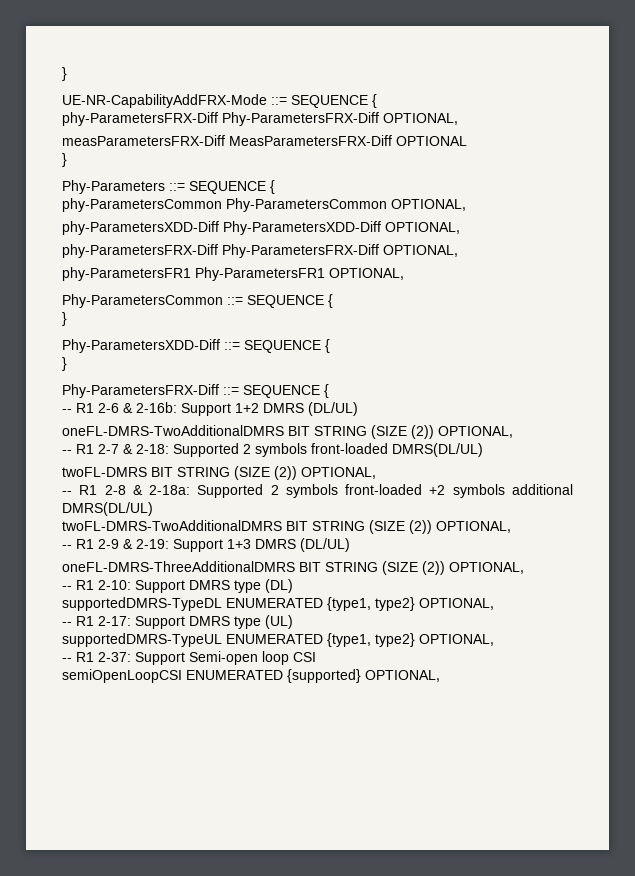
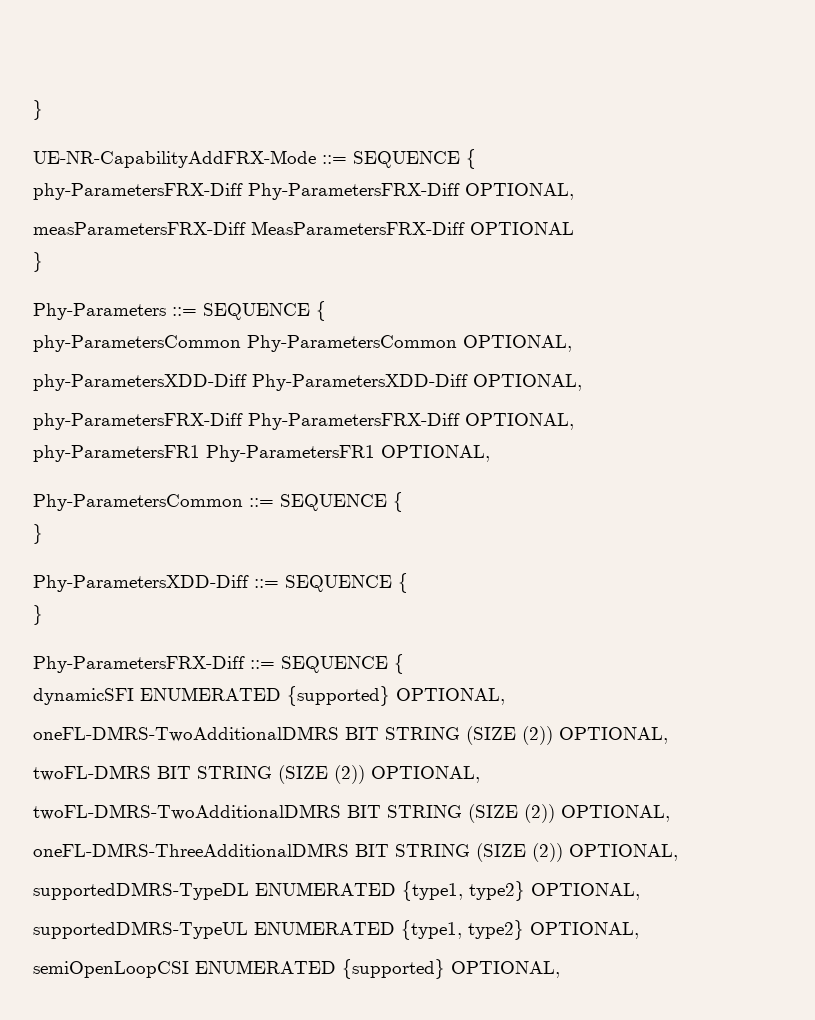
[62,402,358,416] -- R1 2-6 & 2-16b: Support 1+2 DMRS (DL/UL) -> [33,686,505,706] dynamicSFI ENUMERATED {supported} OPTIONAL,
[62,443,483,457] // -- R1 2-7 & 2-18: Supported 2 symbols front-loaded DMRS(DL/UL) -> (668, 735) none
[62,484,573,498] [62,502,153,516] // -- R1 2-8 & 2-18a: Supported 2 symbols front-loaded +2 symbols additional DMRS(DL/UL) -> (480, 774) none
[62,538,350,552] // -- R1 2-9 & 2-19: Support 1+3 DMRS (DL/UL) -> (670, 813) none
[62,579,293,593] // -- R1 2-10: Support DMRS type (DL) -> (678, 852) none
[62,615,293,629] // -- R1 2-17: Support DMRS type (UL) -> (640, 891) none
[62,651,316,665] // -- R1 2-37: Support Semi-open loop CSI -> (639, 930) none

